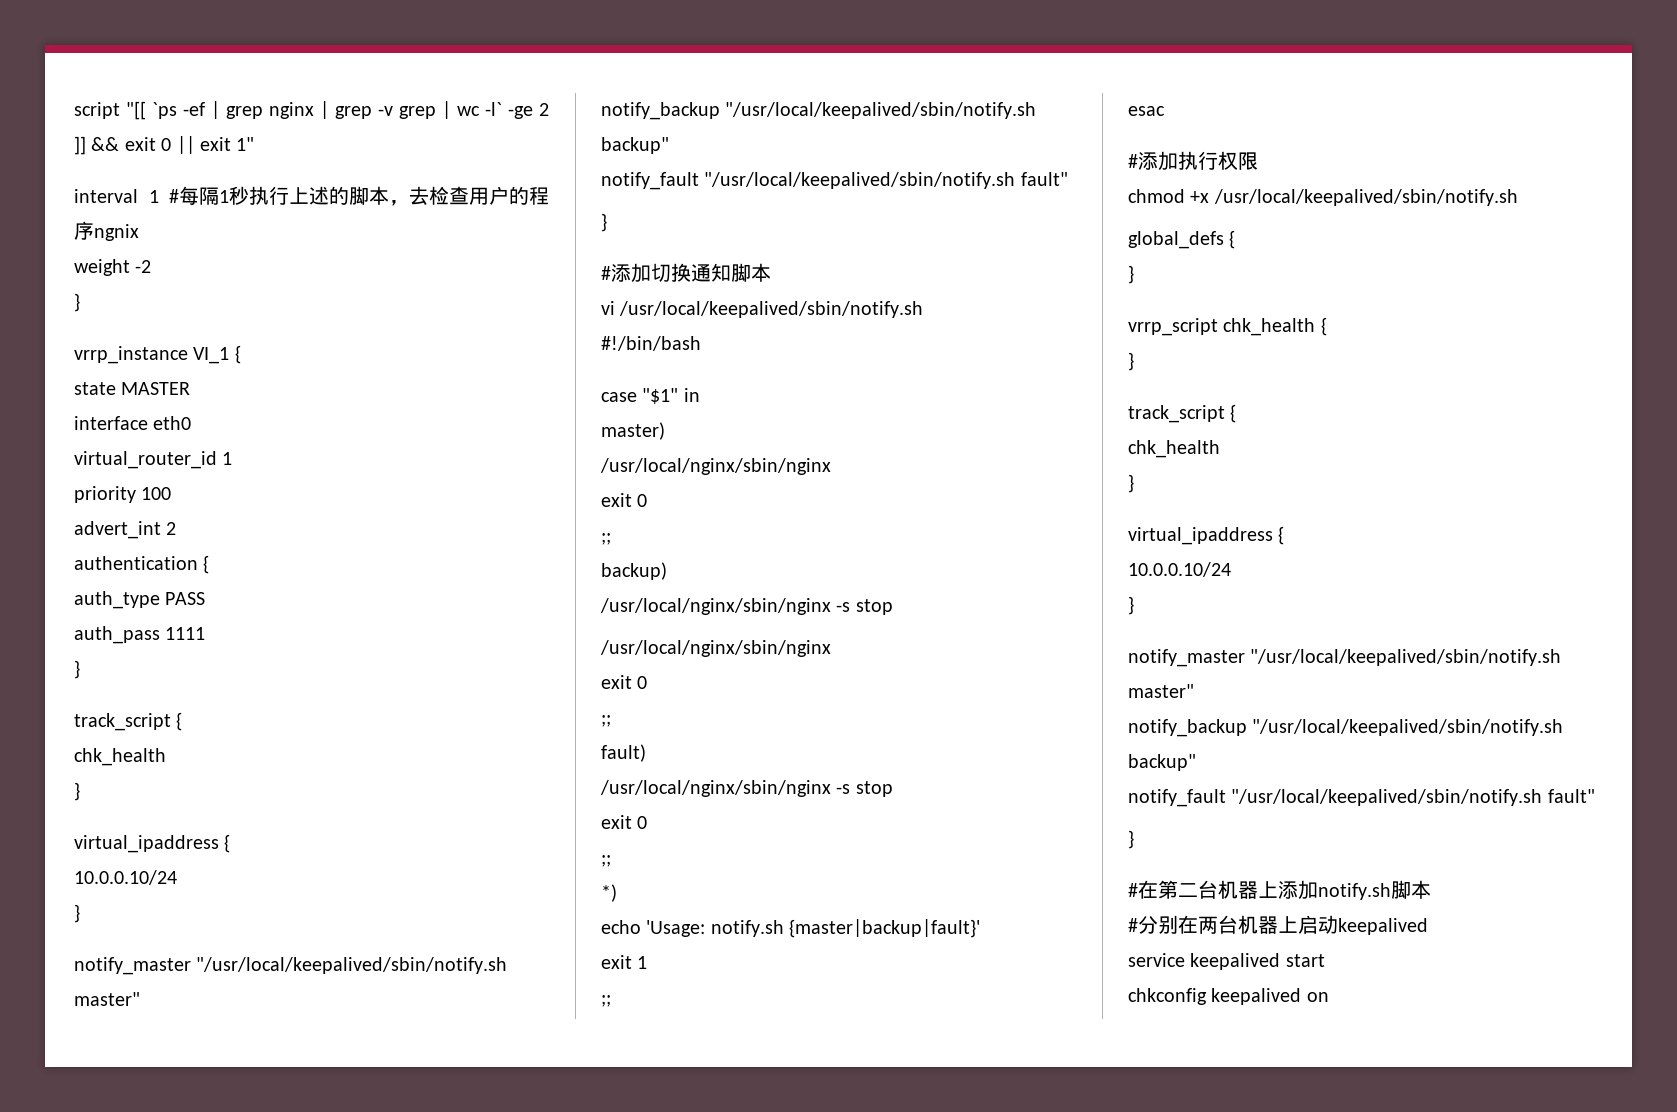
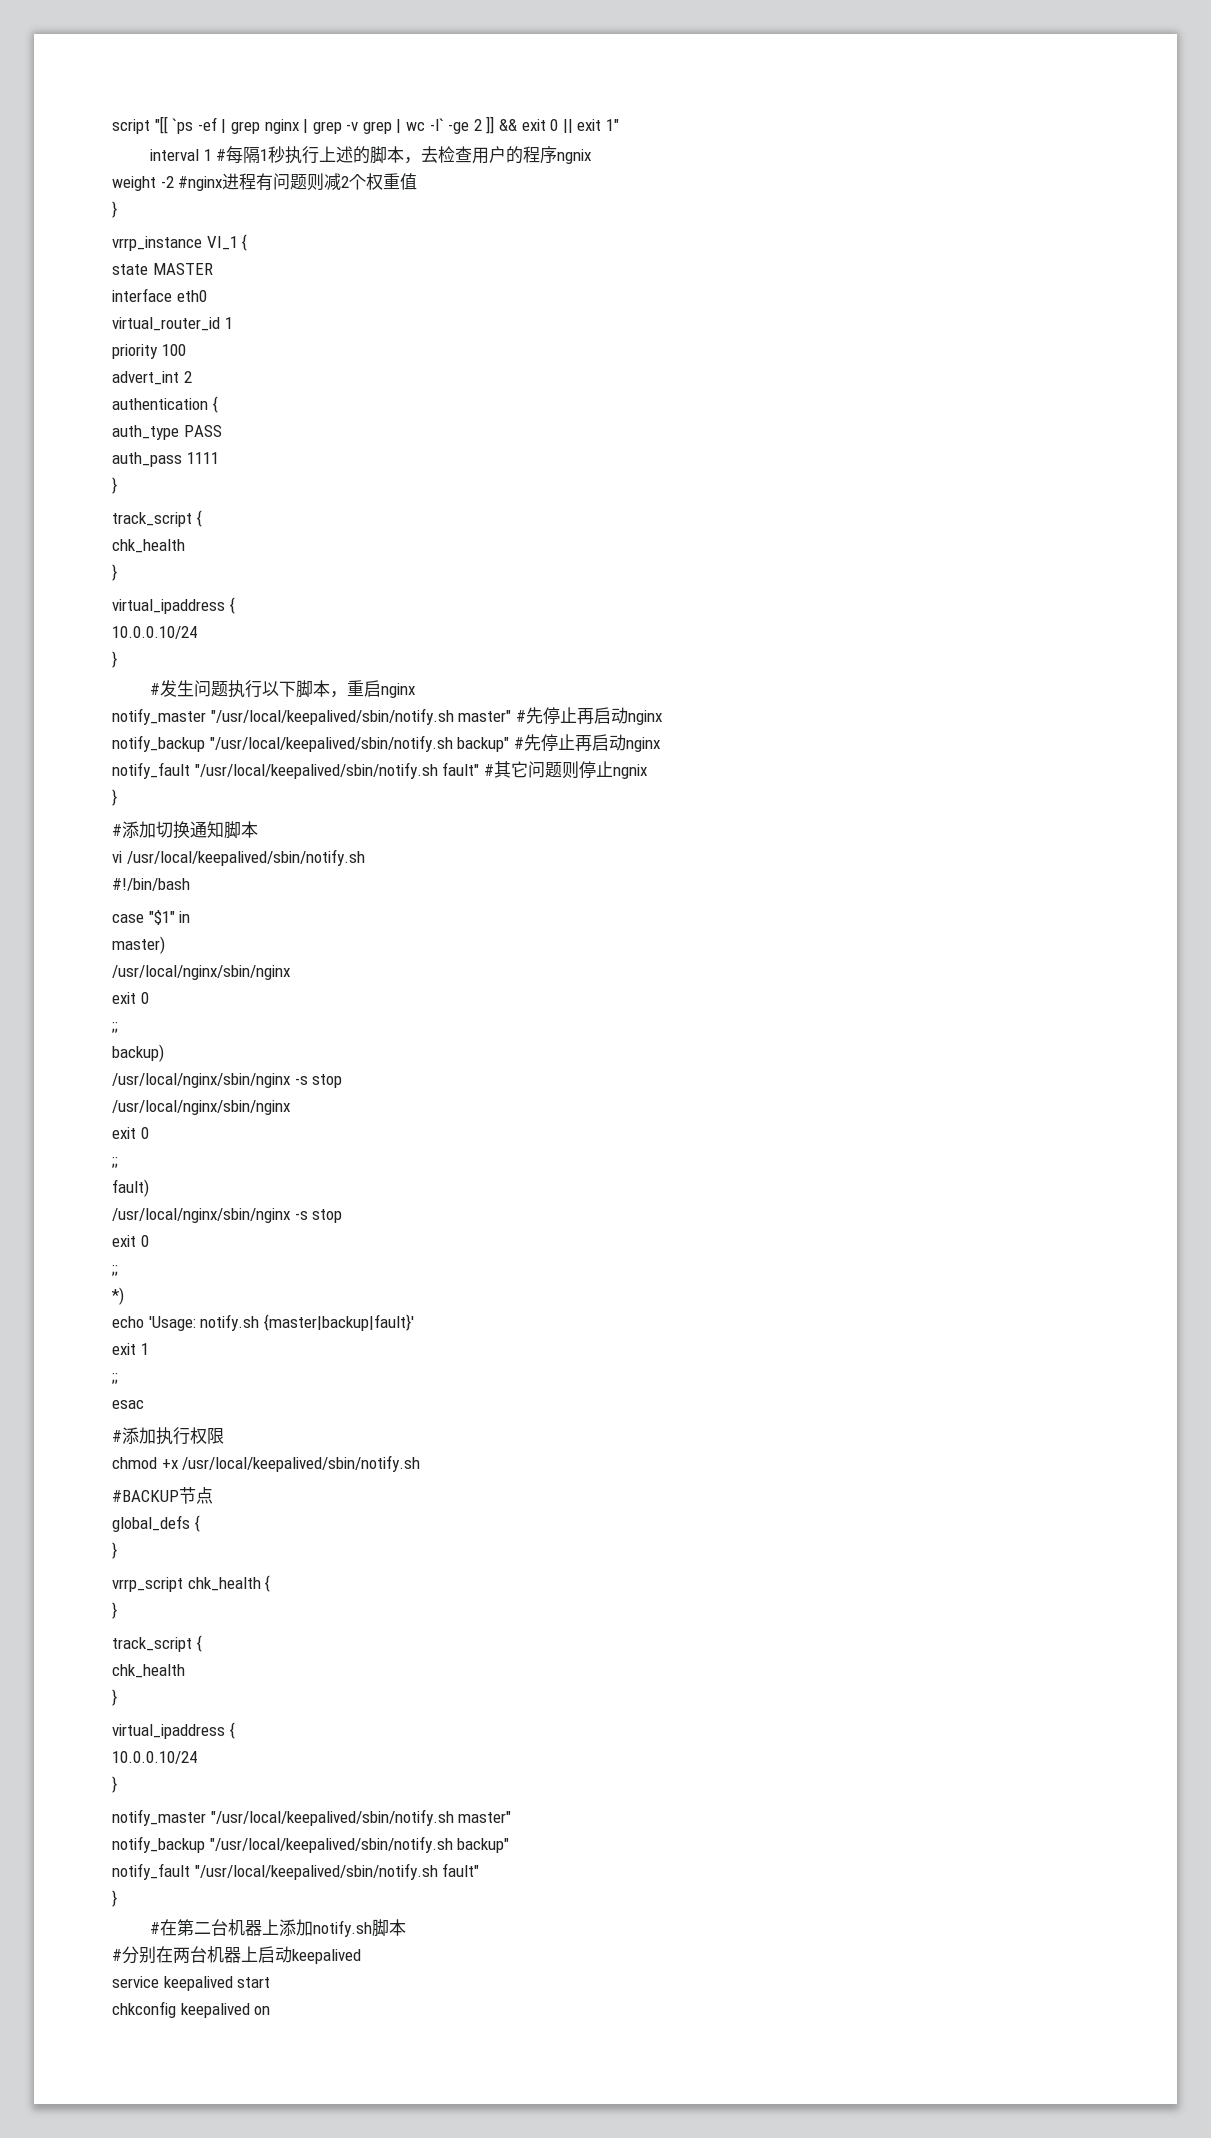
(152, 266) none -> [178,173,418,191] #nginx进程有问题则减2个权重值
[74,957,508,975] [74,992,140,1006] [601,102,1037,120] [601,137,669,154] [601,172,1068,190] notify_master "/usr/local/keepalived/sbin/notify.sh master" // notify_backup "/usr/local/keepalived/sbin/notify.sh backup" // notify_fault "/usr/local/keepalived/sbin/notify.sh fault" -> [150,680,416,698] [112,707,662,725] [112,734,660,752] [112,761,647,779] #发生问题执行以下脚本，重启nginx // notify_master "/usr/local/keepalived/sbin/notify.sh master" #先停止再启动nginx // notify_backup "/usr/local/keepalived/sbin/notify.sh backup" #先停止再启动nginx // notify_fault "/usr/local/keepalived/sbin/notify.sh fault" #其它问题则停止ngnix
(1518, 197) none -> [112,1487,213,1504] // #BACKUP节点

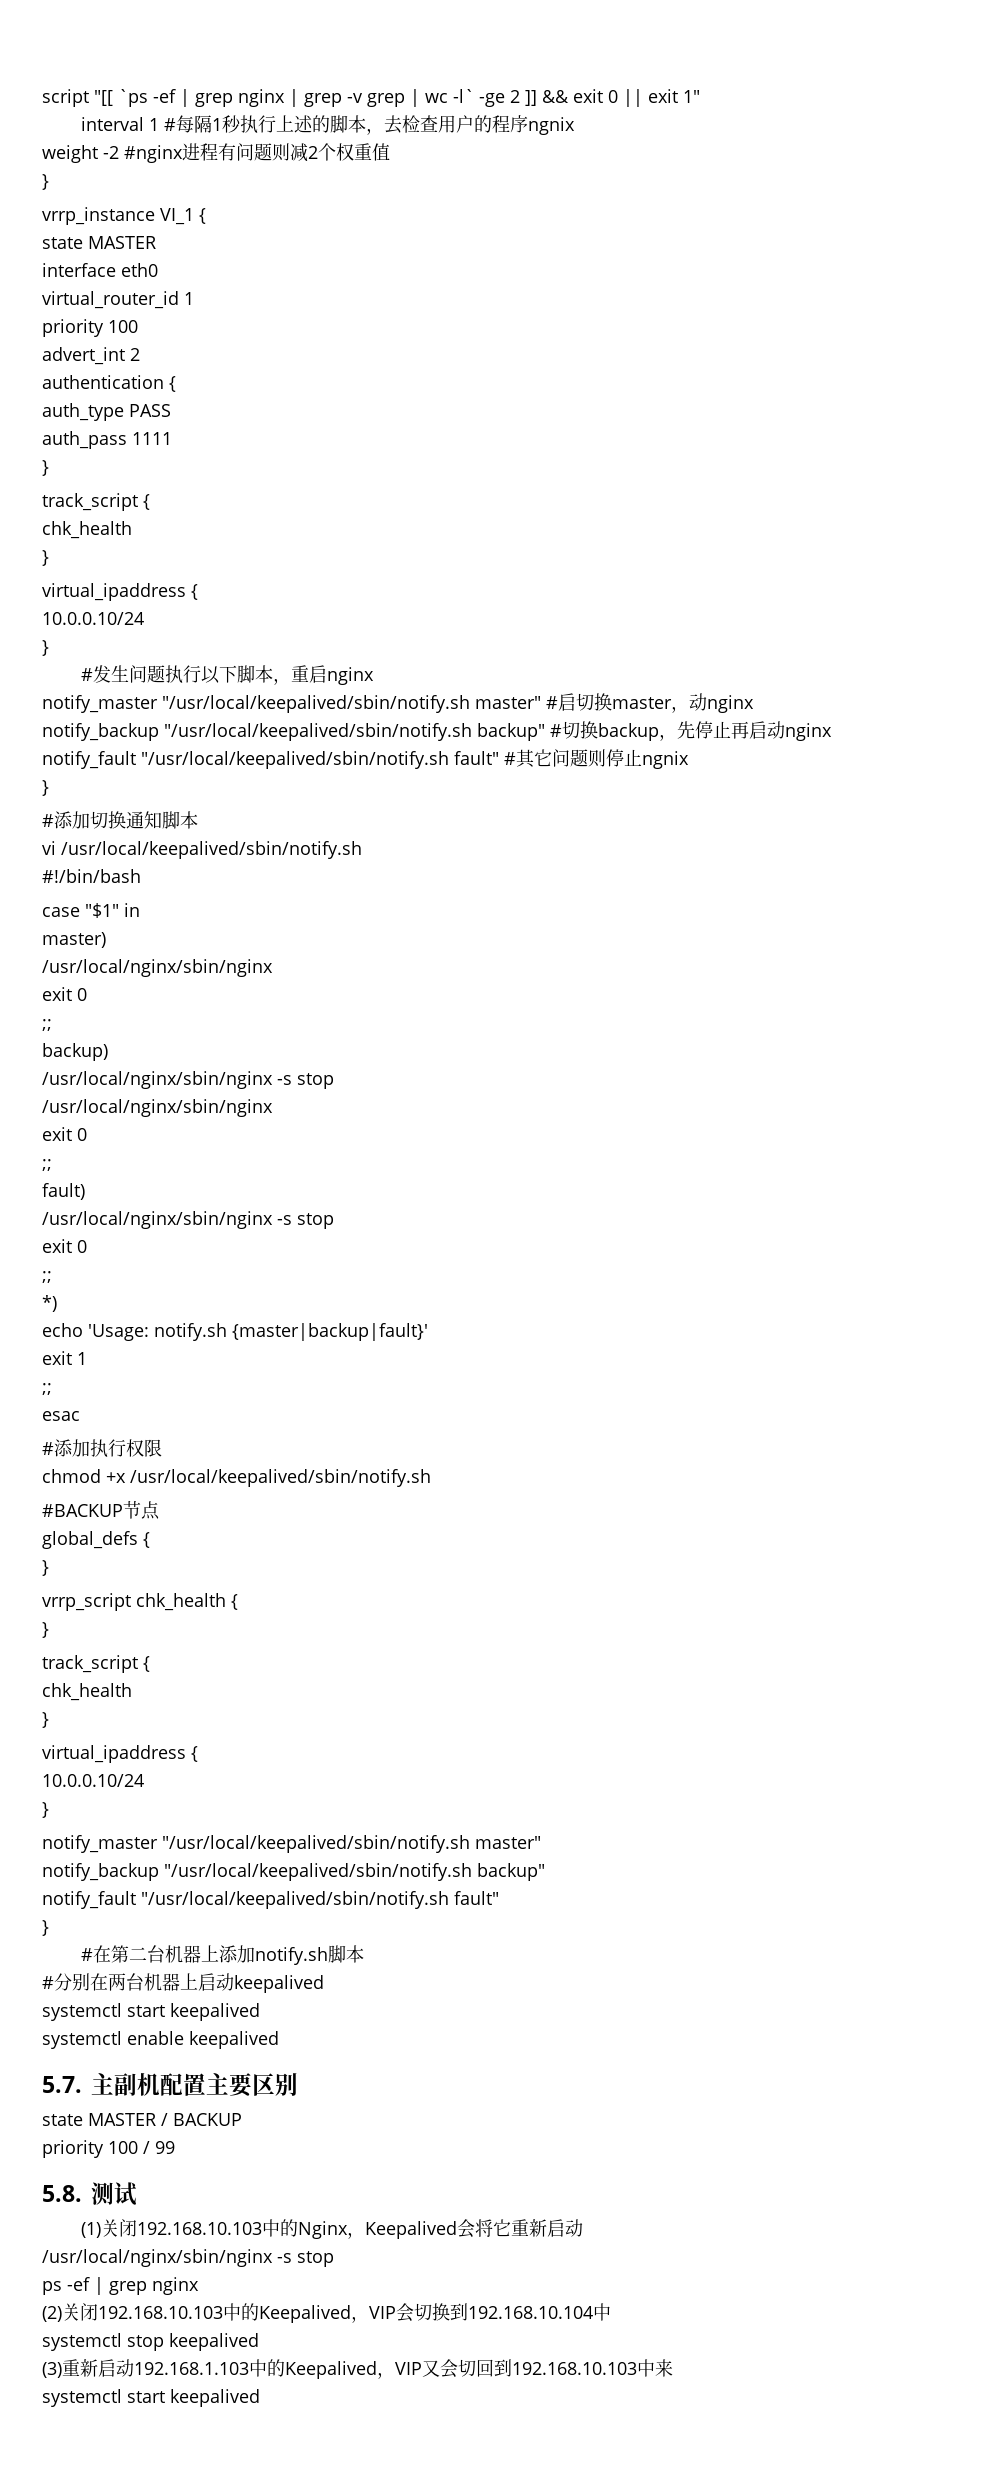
[525,707,611,725] 先停止再启 -> [558,693,689,713] 启切换master，
(524, 743) none -> [561,721,677,741] 切换backup，
[112,1976,271,1991] [112,2001,271,2018] service keepalived start // chkconfig keepalived on -> [42,2003,260,2021] [42,2031,279,2049] [42,2073,298,2097] [42,2113,242,2126] [42,2140,175,2158] [42,2182,137,2206] [81,2219,584,2239] [42,2249,334,2267] [42,2277,199,2295] [42,2303,611,2323] [42,2333,259,2351] [42,2359,673,2379] [42,2389,260,2407] systemctl start keepalived // systemctl enable keepalived // 5.7.主副机配置主要区别 // state MASTER / BACKUP // priority 100 / 99 // 5.8.测试 // (1)关闭192.168.10.103中的Nginx，Keepalived会将它重新启动 // /usr/local/nginx/sbin/nginx -s stop // ps -ef | grep nginx // (2)关闭192.168.10.103中的Keepalived，VIP会切换到192.168.10.104中 // systemctl stop keepalived // (3)重新启动192.168.1.103中的Keepalived，VIP又会切回到192.168.10.103中来 // systemctl start keepalived

